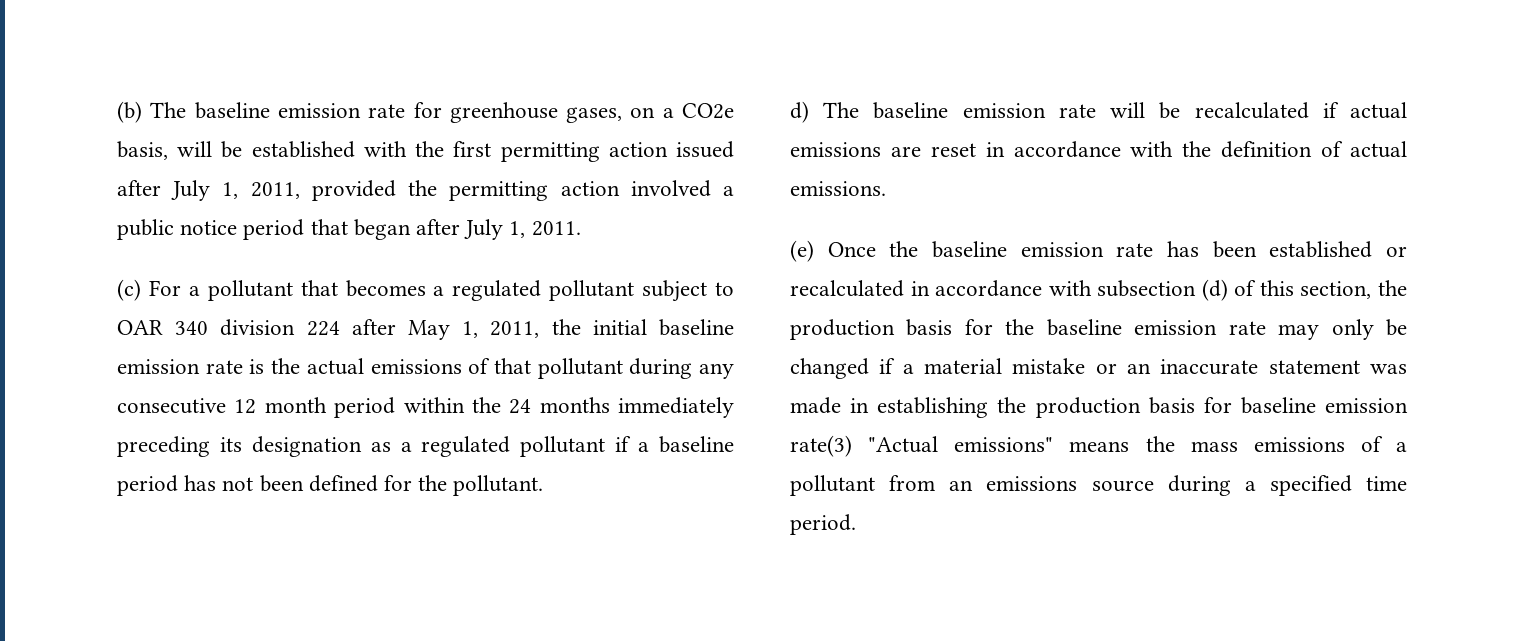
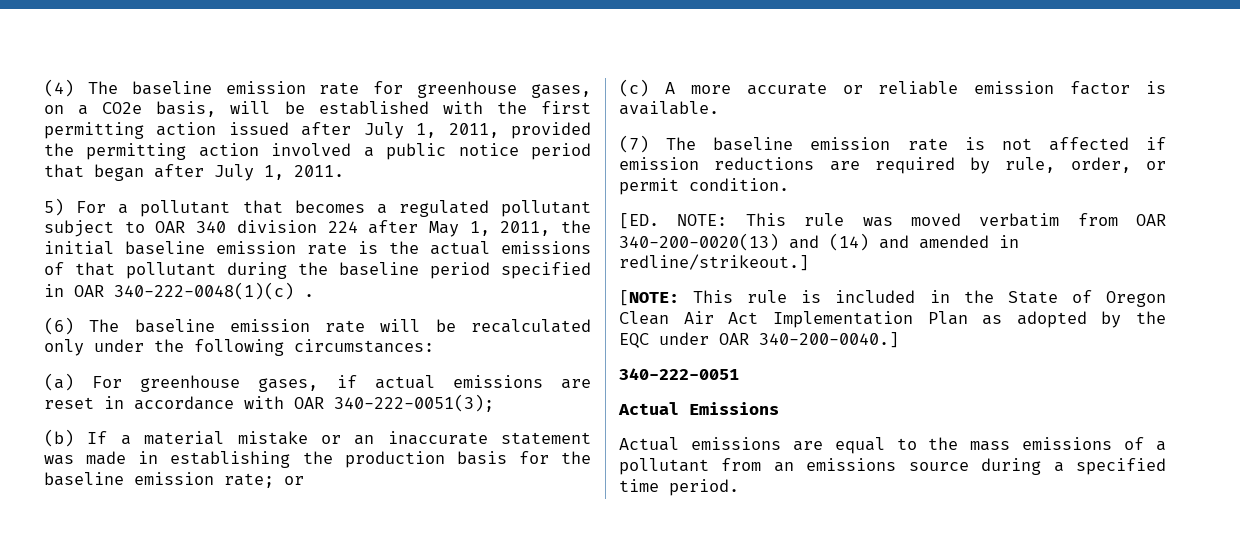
[117,101,142,123] (b) -> [44,79,74,97] (4)
[117,279,141,301] (c) -> [44,198,64,216] 5)
[699,363,734,379] [117,397,734,418] [117,436,735,457] [117,475,544,496] [790,101,809,123] any consecutive 12 month period within the 24 months immediately preceding its designation as a regulated pollutant if a baseline period has not been defined for the pollutant. // d) -> [298,262,591,279] [44,282,314,300] [44,317,74,335] the baseline period specified in OAR 340-222-0048(1)(c) . // (6)
(1309, 110) none -> [44,339,434,356] [44,373,319,392] only under the following circumstances: // (a) For greenhouse gases,
[1182,141,1407,158] [790,181,886,196] [790,240,1407,262] [790,279,1407,301] [790,319,1407,340] [790,358,896,379] the definition of actual emissions. // (e) Once the baseline emission rate has been established or recalculated in accordance with subsection (d) of this section, the production basis for the baseline emission rate may only be changed if -> [294,394,494,412] [44,429,108,447] OAR 340-222-0051(3); // (b) If
[1240,397,1408,414] [790,435,1130,457] baseline emission rate(3) "Actual emissions" means -> [561,451,591,464] [44,472,304,488] [619,79,1166,97] [619,101,719,115] [619,135,1166,153] [619,157,1166,174] [619,178,789,195] [619,213,1166,229] [619,233,1019,251] [619,254,809,271] [619,290,1166,307] [619,311,1166,328] [619,332,899,348] [619,368,739,380] [618,402,779,415] [619,437,917,454] the baseline emission rate; or // (c) A more accurate or reliable emission factor is available. // (7) The baseline emission rate is not affected if emission reductions are required by rule, order, or permit condition. // [ED. NOTE: This rule was moved verbatim from OAR 340-200-0020(13) and (14) and amended in redline/strikeout.] // [NOTE: This rule is included in the State of Oregon Clean Air Act Implementation Plan as adopted by the EQC under OAR 340-200-0040.] // 340-222-0051 // Actual Emissions // Actual emissions are equal to

